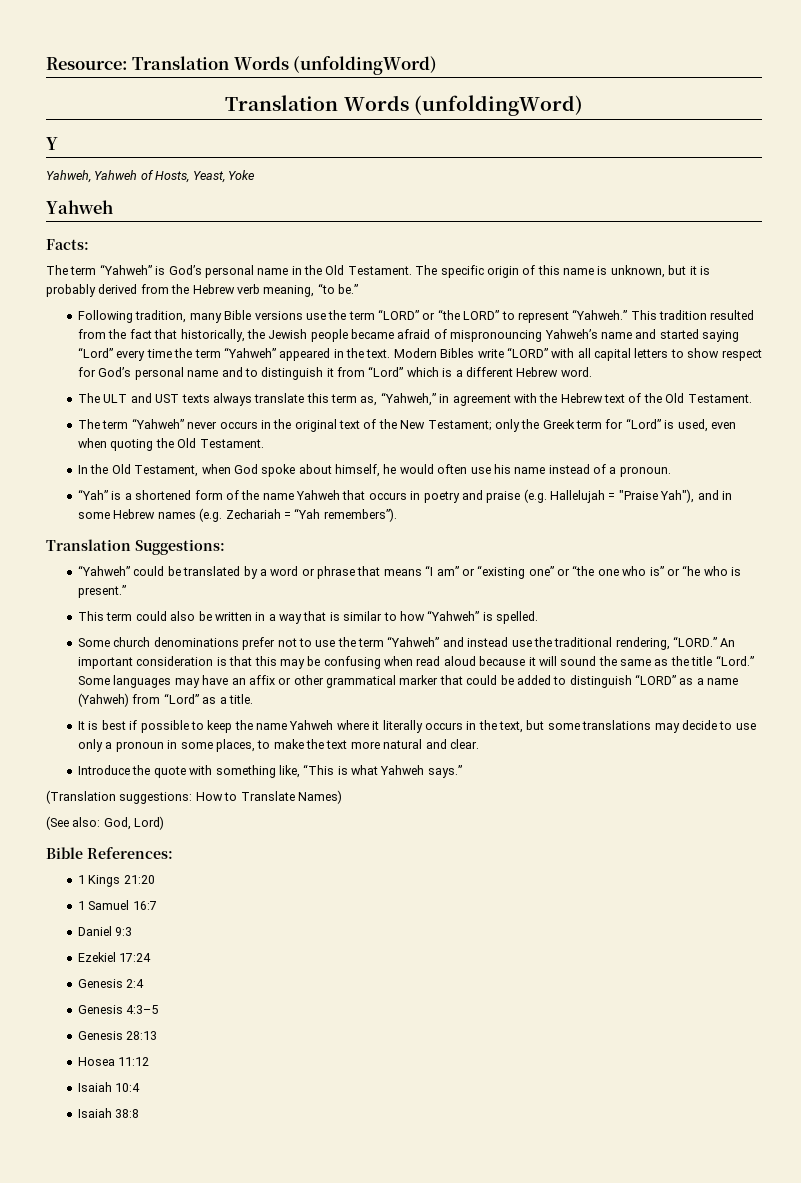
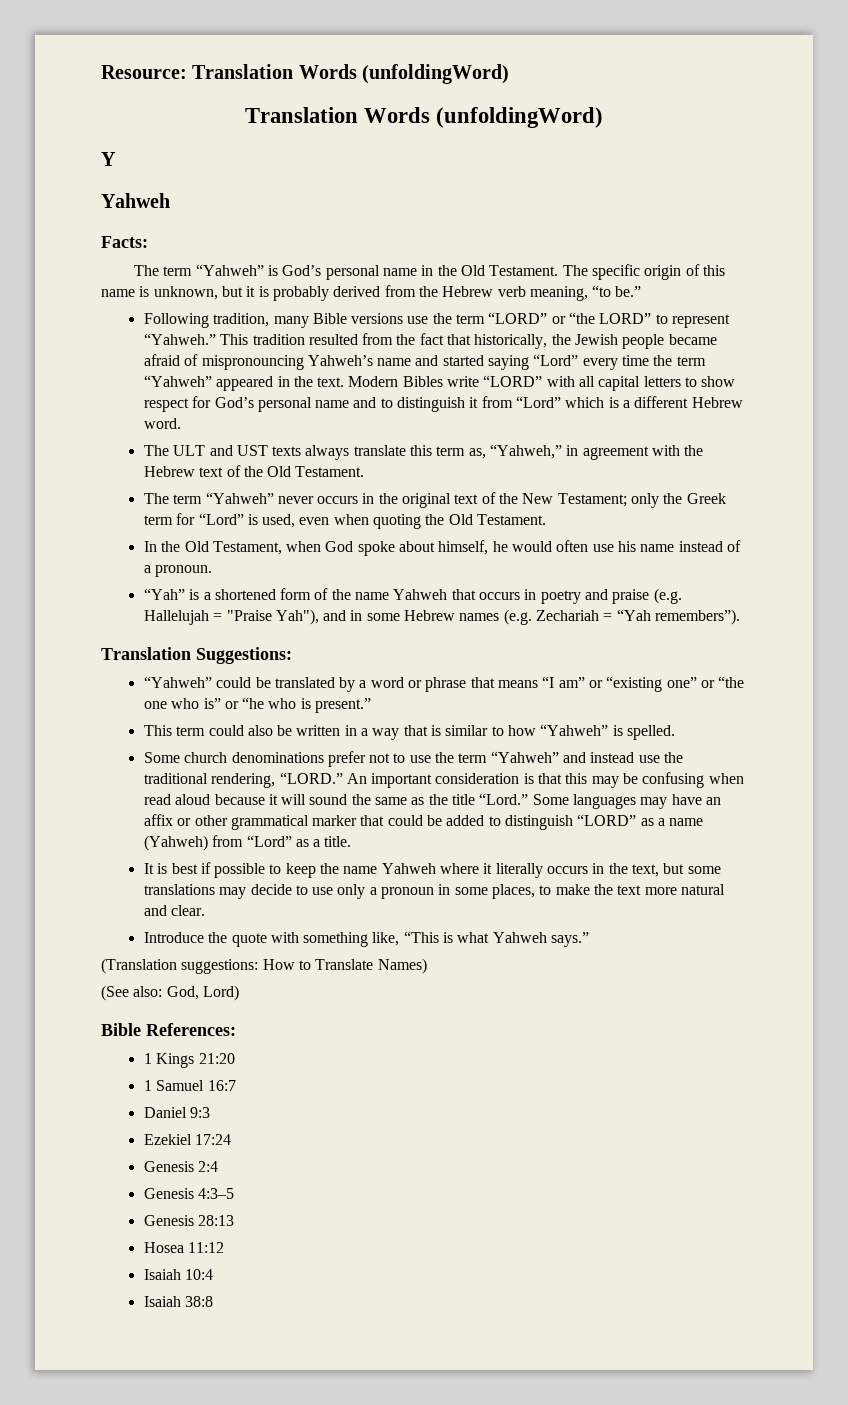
[46,170,255,183] // Yahweh, Yahweh of Hosts, Yeast, Yoke -> (116, 159) none

